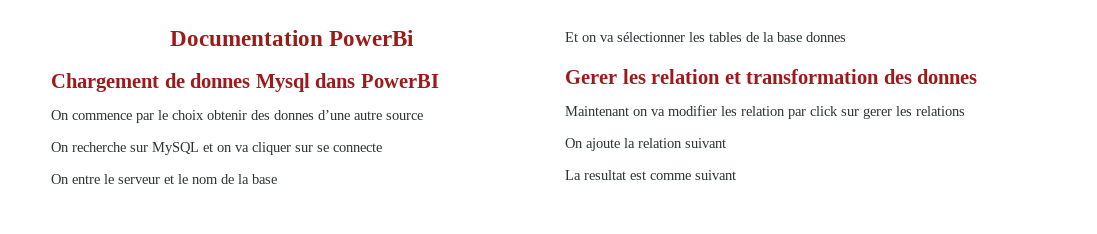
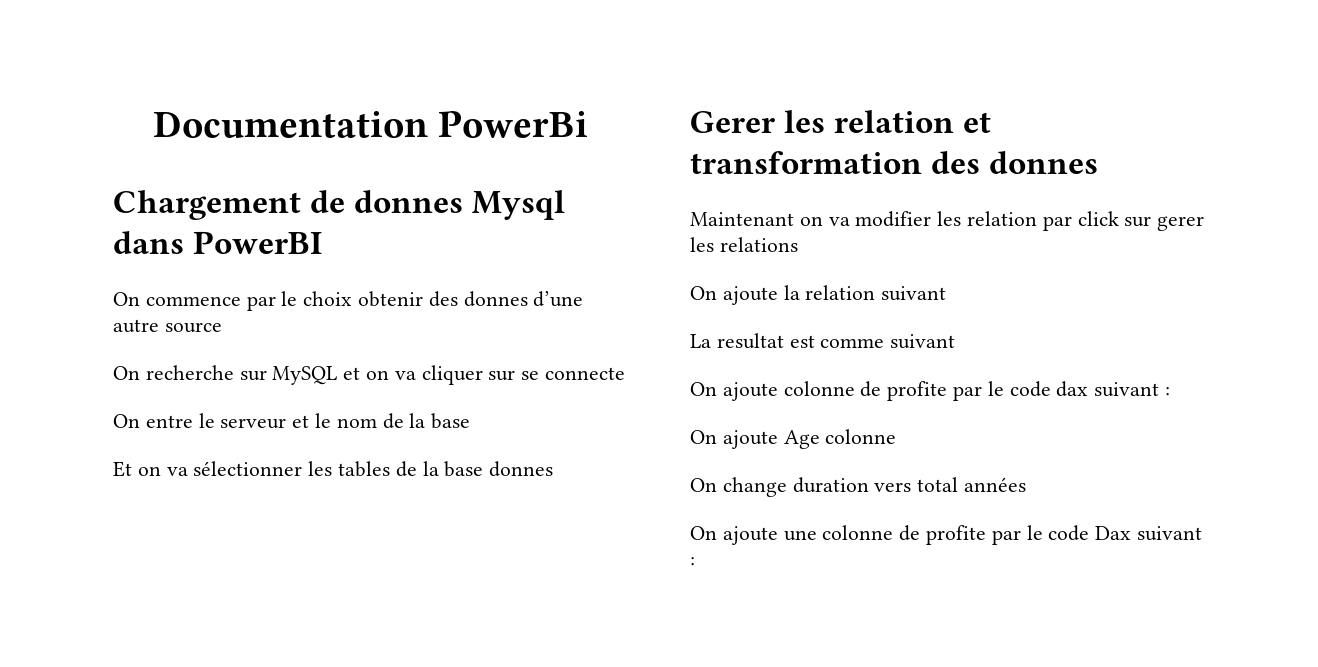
(736, 175) none -> [690,381,1171,401] [690,429,897,449] [690,477,1027,497] [690,525,1203,545] [690,557,695,566] // On ajoute colonne de profite par le code dax suivant : // On ajoute Age colonne // On change duration vers total années // On ajoute une colonne de profite par le code Dax suivant :

